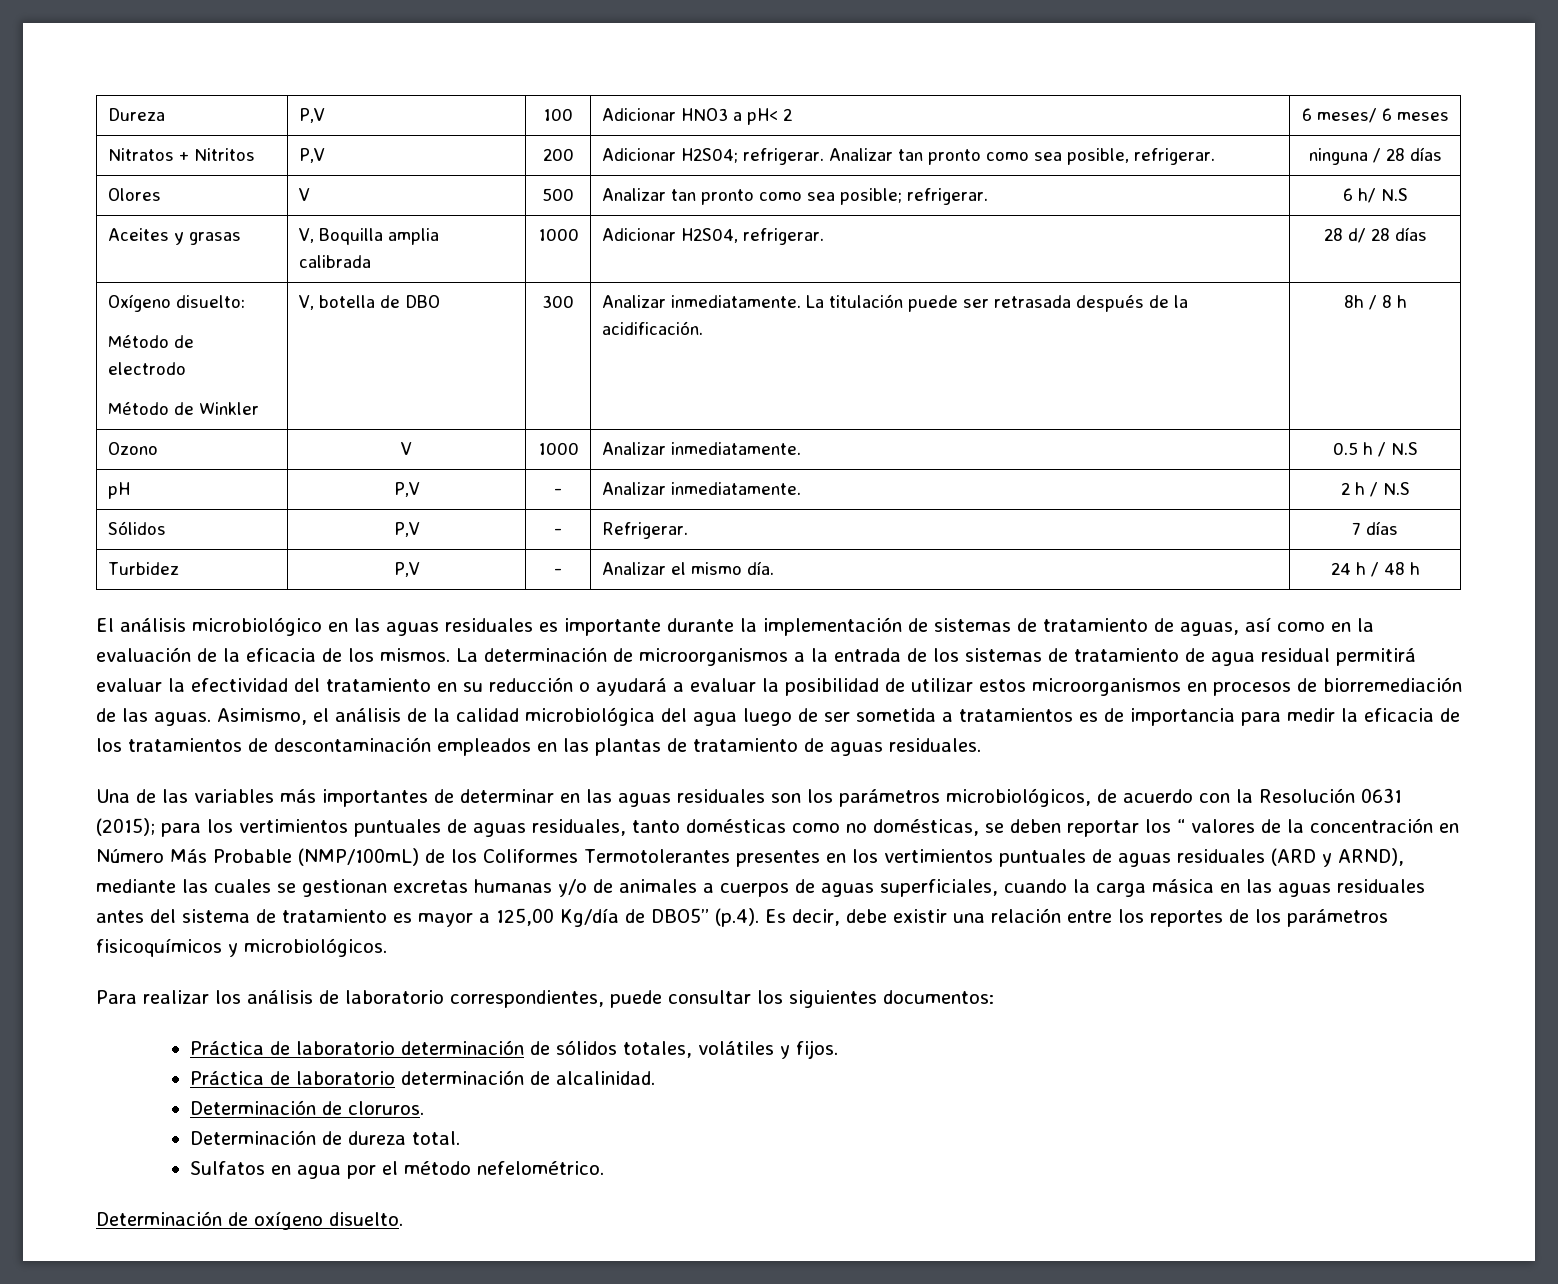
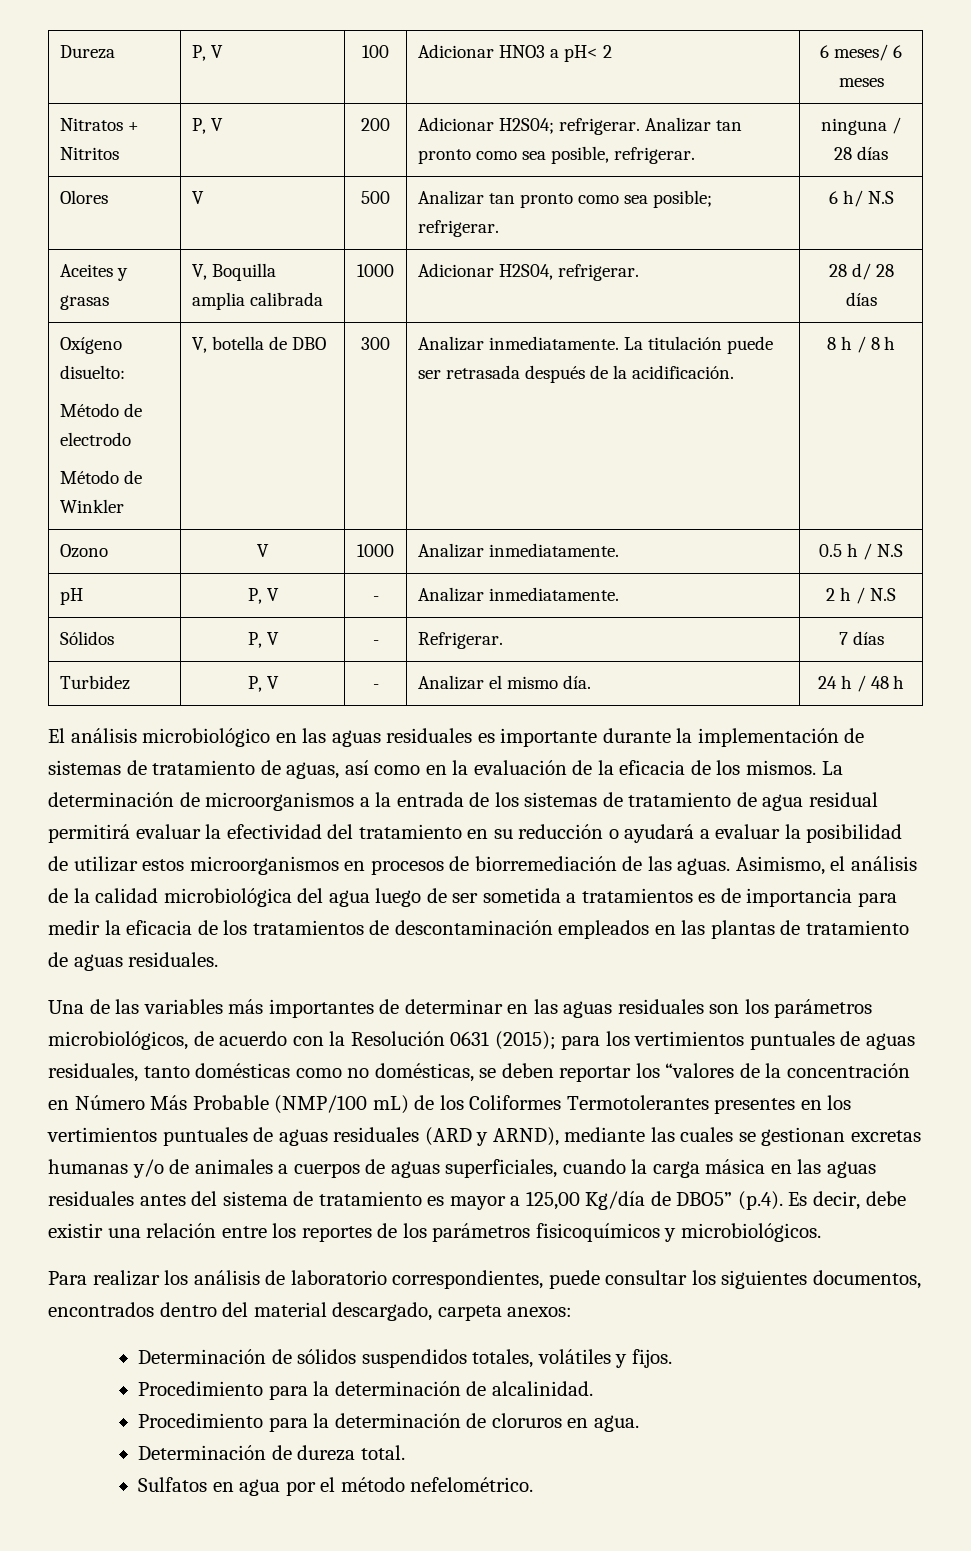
[298,108,325,123] P,V -> [191,45,223,61] P, V
[298,148,325,163] P,V -> [191,118,223,134] P, V
[1343,295,1364,308] 8h -> [826,336,852,350] 8 h
[393,482,420,497] P,V -> [247,588,279,604] P, V
[393,522,420,537] P,V -> [247,632,279,648] P, V
[393,562,420,577] P,V -> [247,676,279,692] P, V
[1177,819,1255,833] “ valores -> [665,1063,735,1078] “valores
[298,848,419,866] (NMP/100mL) -> [274,1095,409,1114] (NMP/100 mL)
[883,990,994,1004] [190,1040,525,1055] documentos: // Práctica de laboratorio determinación -> [812,1270,921,1289] [48,1302,573,1321] [138,1349,267,1364] documentos, encontrados dentro del material descargado, carpeta anexos: // Determinación
(618, 1047) none -> [361,1349,467,1368] suspendidos
[190,1071,396,1085] Práctica de laboratorio -> [138,1381,330,1400] Procedimiento para la
[190,1100,425,1115] Determinación de cloruros. -> [138,1413,639,1432] Procedimiento para la determinación de cloruros en agua.
[96,1211,403,1230] // Determinación de oxígeno disuelto. -> (534, 1484) none

